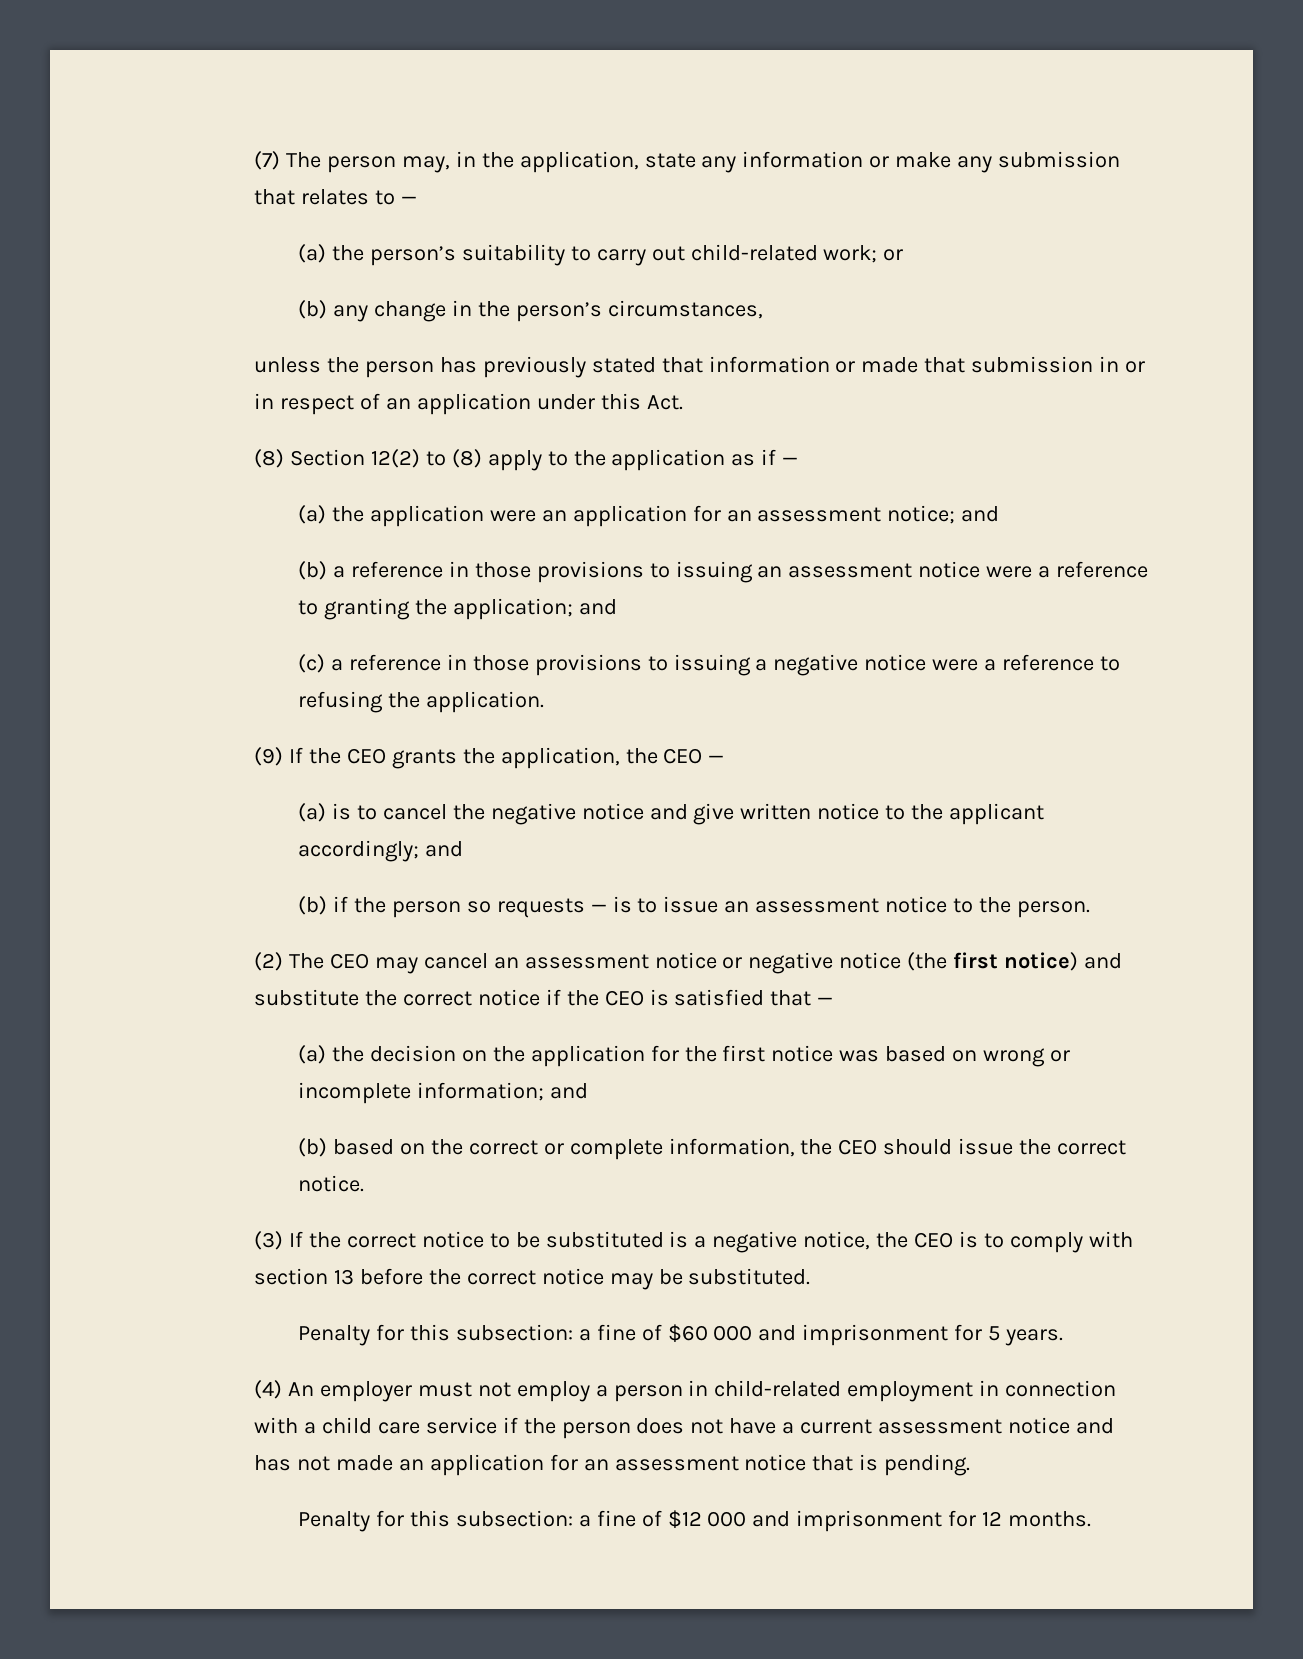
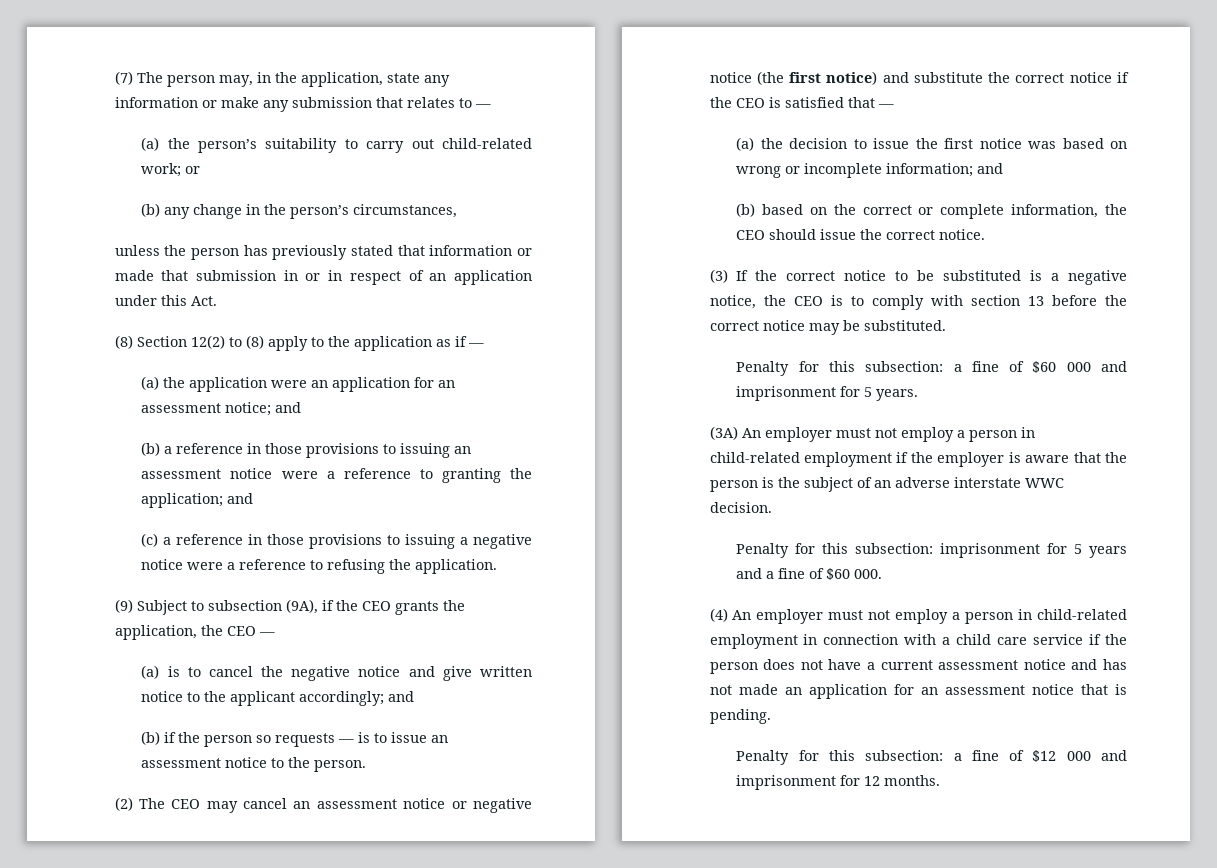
[288,747,303,763] If -> [136,599,334,615] Subject to subsection (9A), if
[461,1045,679,1067] on the application for -> [853,138,910,149] to issue
(1064, 1337) none -> [709,426,1035,442] [709,452,1127,467] [709,477,1064,492] [709,502,772,513] [736,543,1127,558] [736,568,883,580] // (3A) An employer must not employ a person in child-related employment if the employer is aware that the person is the subject of an adverse interstate WWC decision. // Penalty for this subsection: imprisonment for 5 years and a fine of $60 000.

